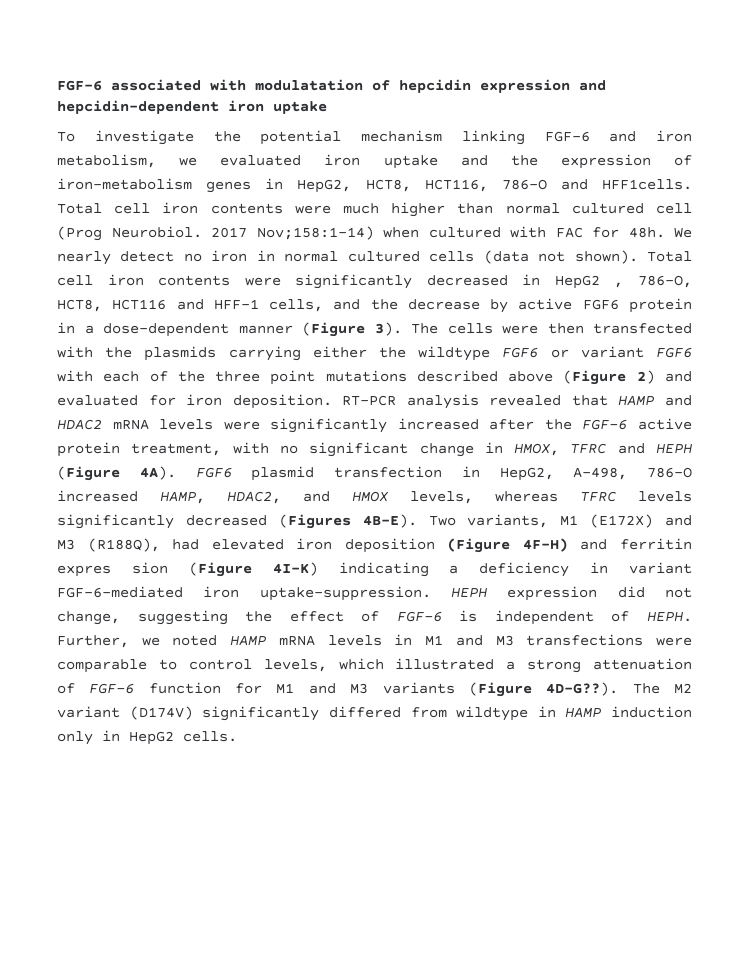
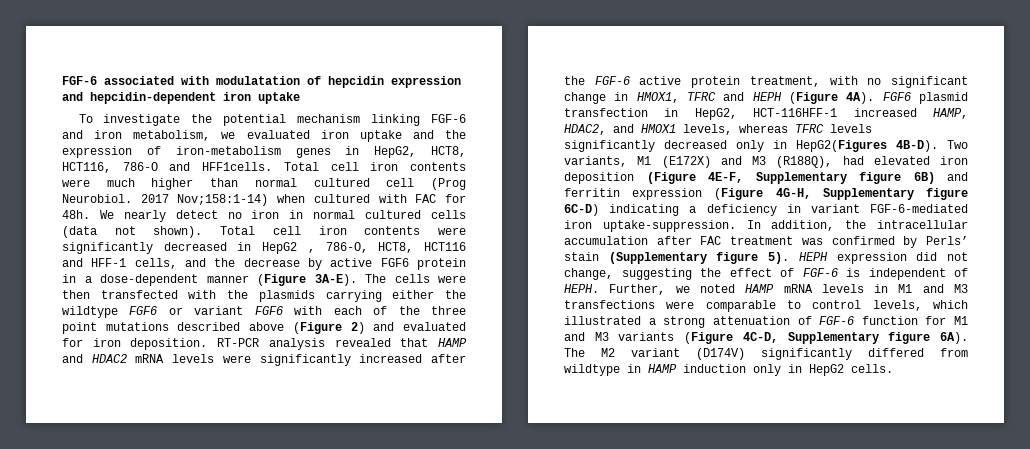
[374,322,402,336] 3). -> [314,274,357,286] 3A-E).
[514,443,560,456] HMOX, -> [636,92,679,103] HMOX1,
[573,467,692,480] A-498, 786-O -> [753,108,838,117] HCT-116HFF-1
[352,491,389,502] HMOX -> [641,124,676,133] HMOX1
[278,514,417,529] (Figures 4B-E). -> [736,140,938,152] only in HepG2(Figures 4B-D).
[522,538,692,552] [57,562,318,577] 4F-H) and ferritin expres sion (Figure 4I-K) -> [708,172,968,184] [564,188,968,200] [564,204,599,216] 4E-F, Supplementary figure 6B) and ferritin expression (Figure 4G-H, Supplementary figure 6C-D)
(431, 593) none -> [746,220,968,231] [564,236,968,248] [564,252,790,264] In addition, the intracellular accumulation after FAC treatment was confirmed by Perls’ stain (Supplementary figure 5).
[546,682,619,696] 4D-G??). -> [742,332,968,344] 4C-D, Supplementary figure 6A).

